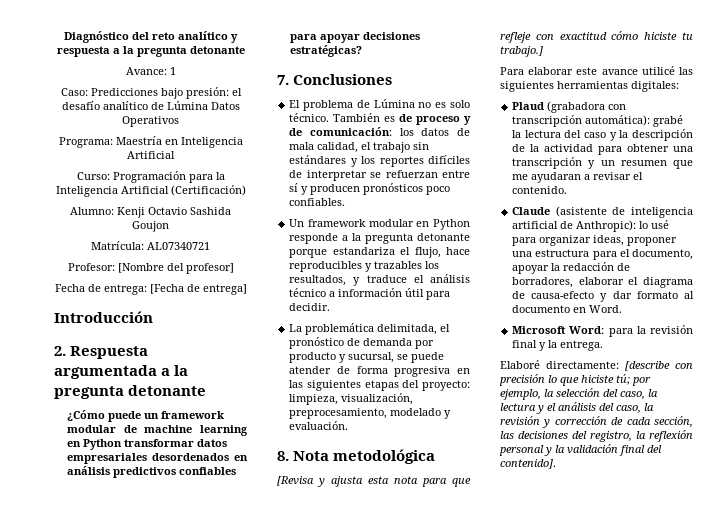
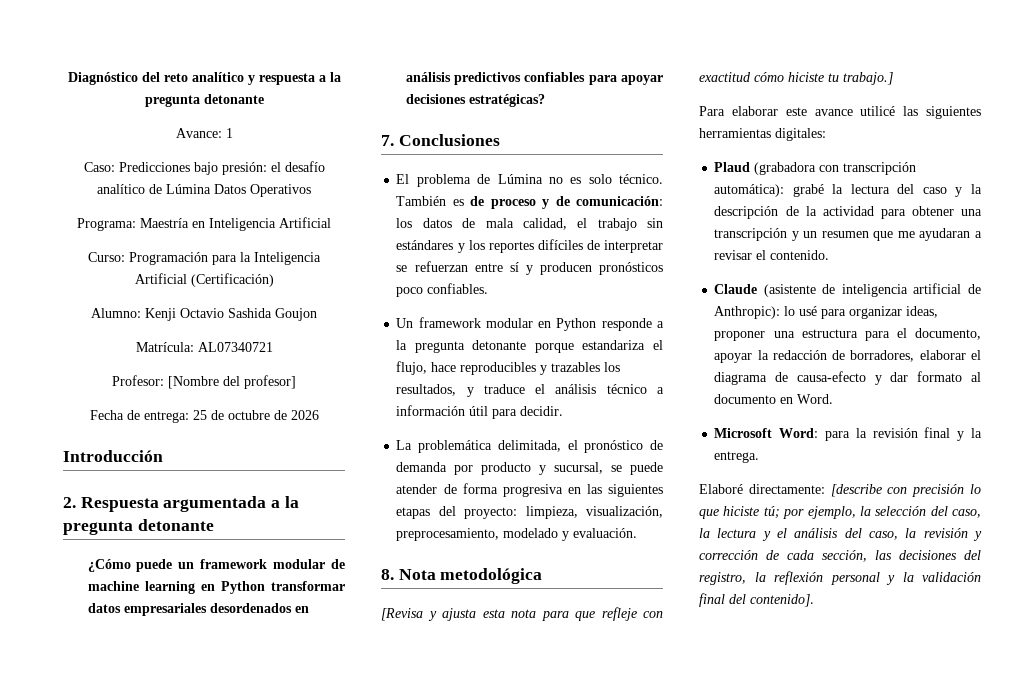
[149,284,247,295] [Fecha de entrega] -> [192,410,319,420] 25 de octubre de 2026

